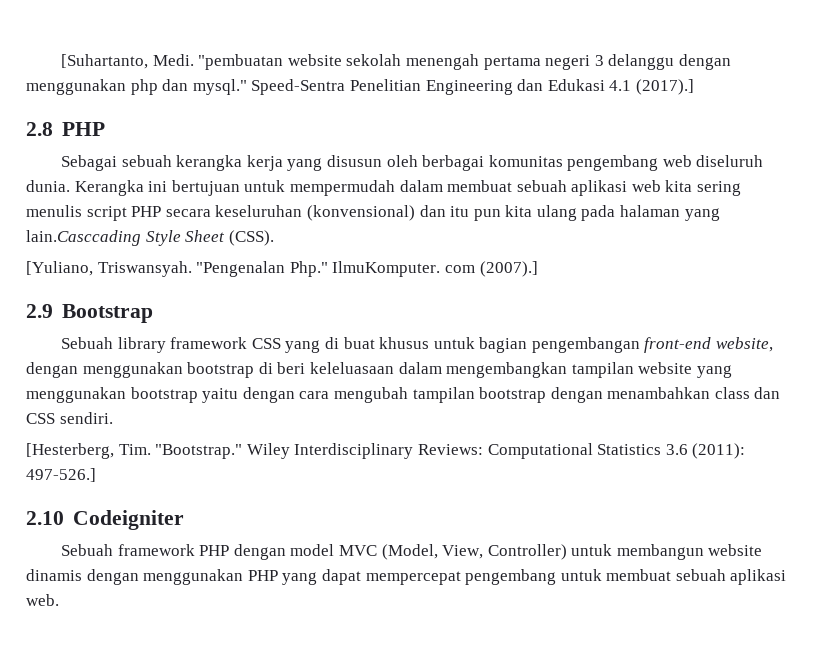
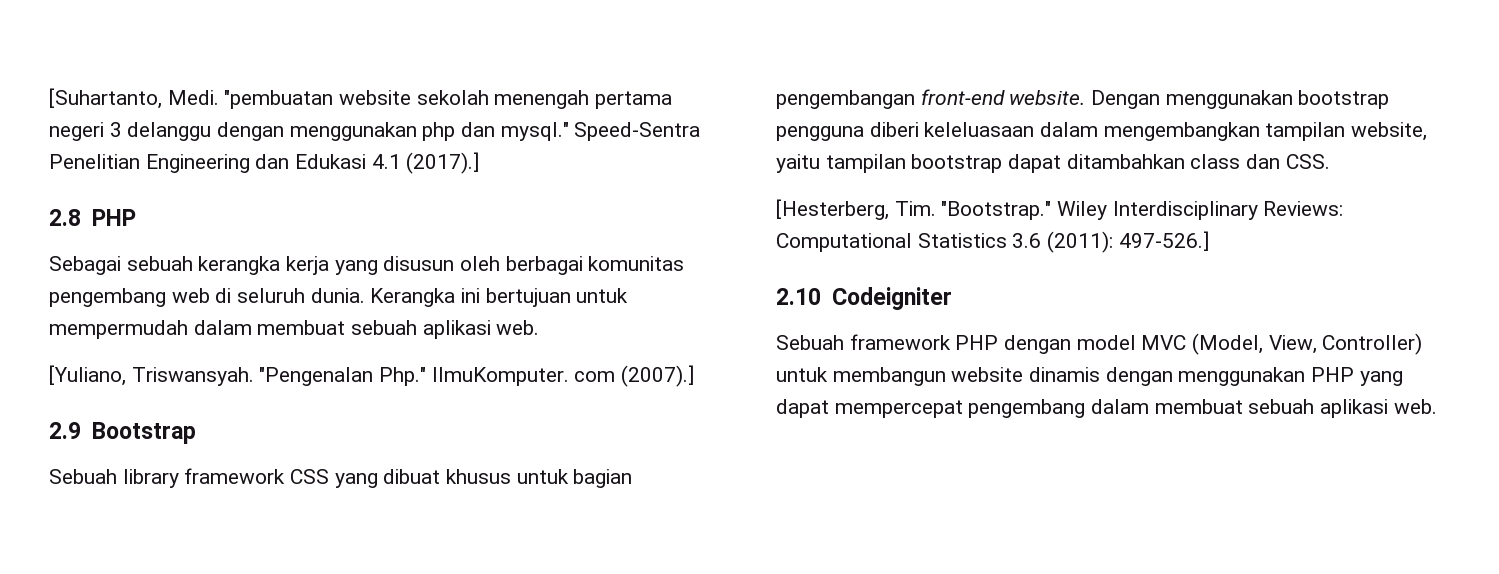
[696,155,764,167] diseluruh -> [215,288,306,303] di seluruh
[631,180,742,196] [26,205,720,221] [26,230,274,246] web kita sering menulis script PHP secara keseluruhan (konvensional) dan itu pun kita ulang pada halaman yang lain.Casccading Style Sheet (CSS). -> [496,320,540,335] web.
[324,337,375,349] di buat -> [383,469,441,484] dibuat
[716,337,774,352] [26,362,732,378] [26,387,781,403] [26,412,113,424] website, dengan menggunakan bootstrap di beri keleluasaan dalam mengembangkan tampilan website yang menggunakan bootstrap yaitu dengan cara mengubah tampilan bootstrap dengan menambahkan class dan CSS sendiri. -> [1009,90,1390,109] [776,122,1428,141] [776,154,1330,173] website. Dengan menggunakan bootstrap pengguna diberi keleluasaan dalam mengembangkan tampilan website, yaitu tampilan bootstrap dapat ditambahkan class dan CSS.
[560,569,602,581] untuk -> [1091,399,1150,414] dalam

